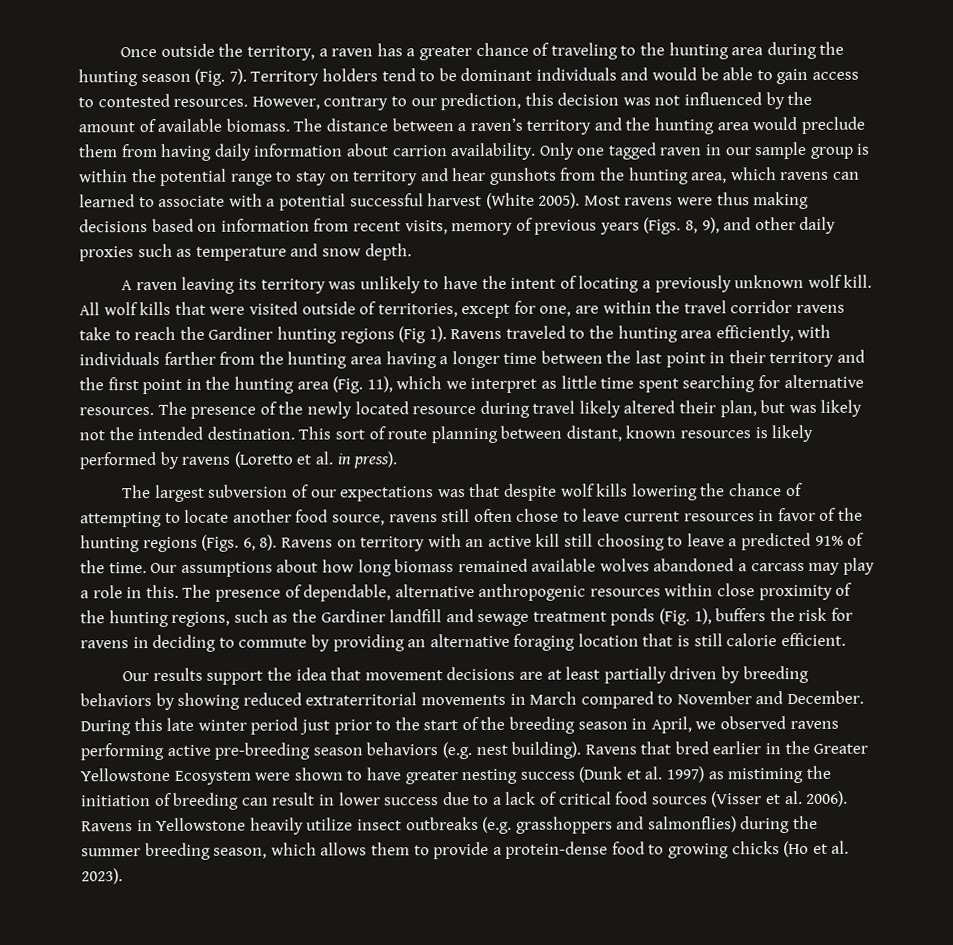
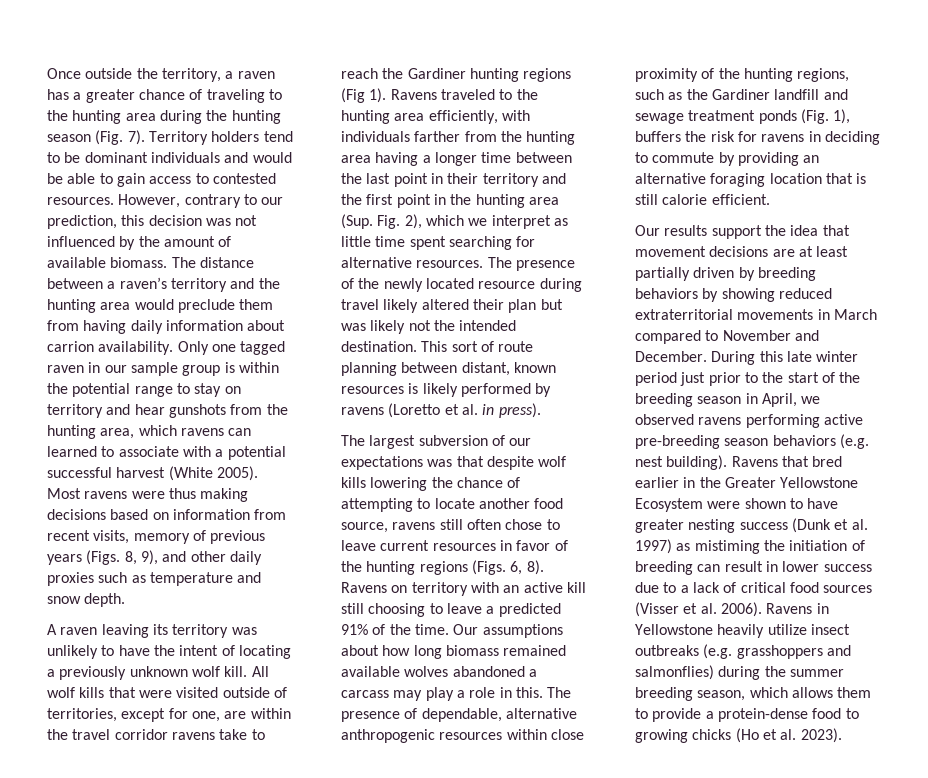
[332,376,393,394] (Fig. 11), -> [341,214,422,229] (Sup. Fig. 2),
[719,400,757,418] plan, -> [508,299,537,313] plan

